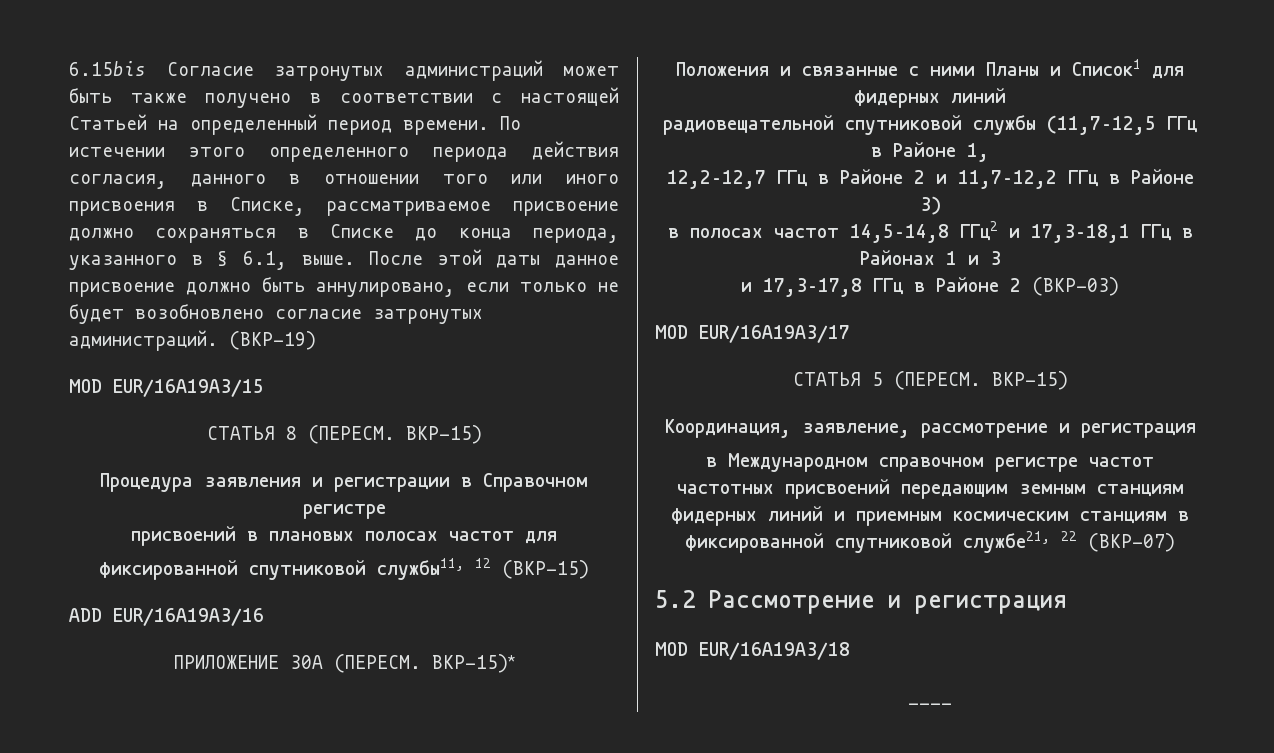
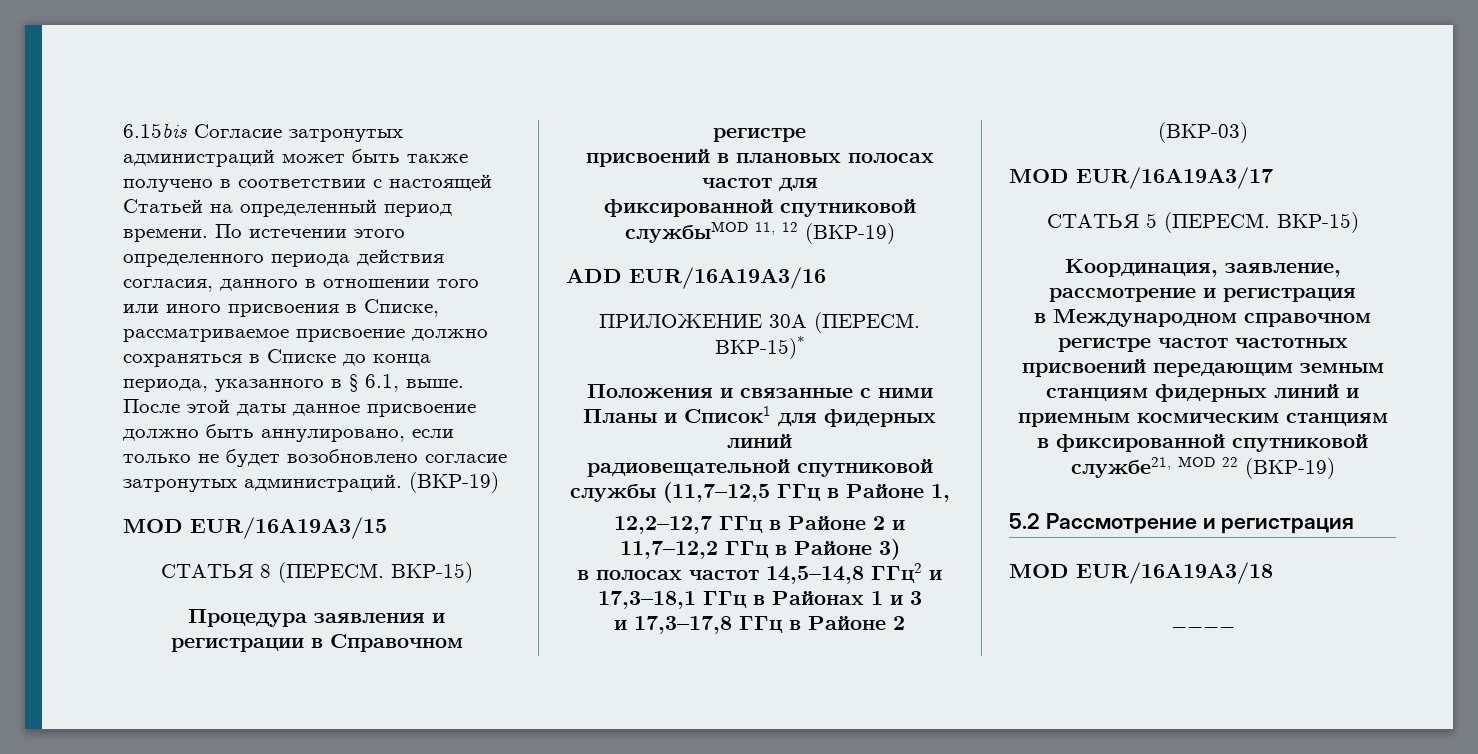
[377,558,589,580] службы11, 12 (ВКР-15) -> [624,221,895,244] службыMOD 11, 12 (ВКР-19)
[1061,531,1175,552] 22 (ВКР-07) -> [1177,456,1335,479] MOD 22 (ВКР-19)

